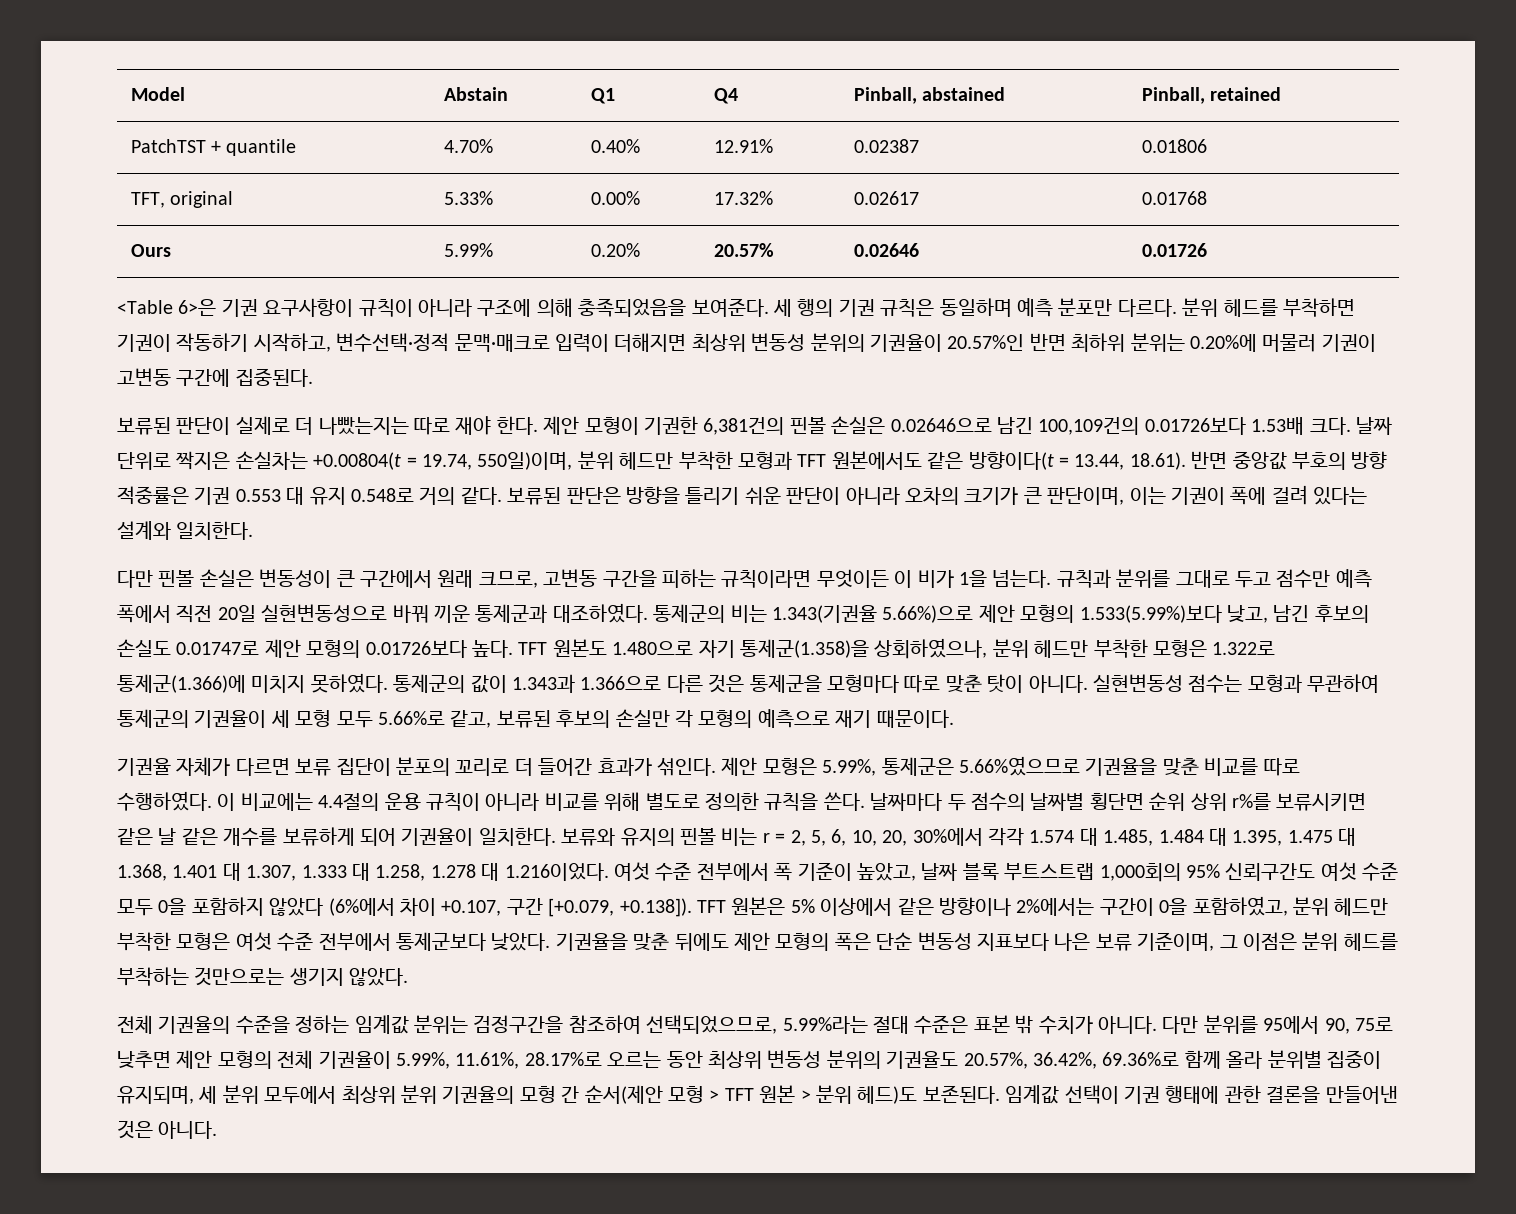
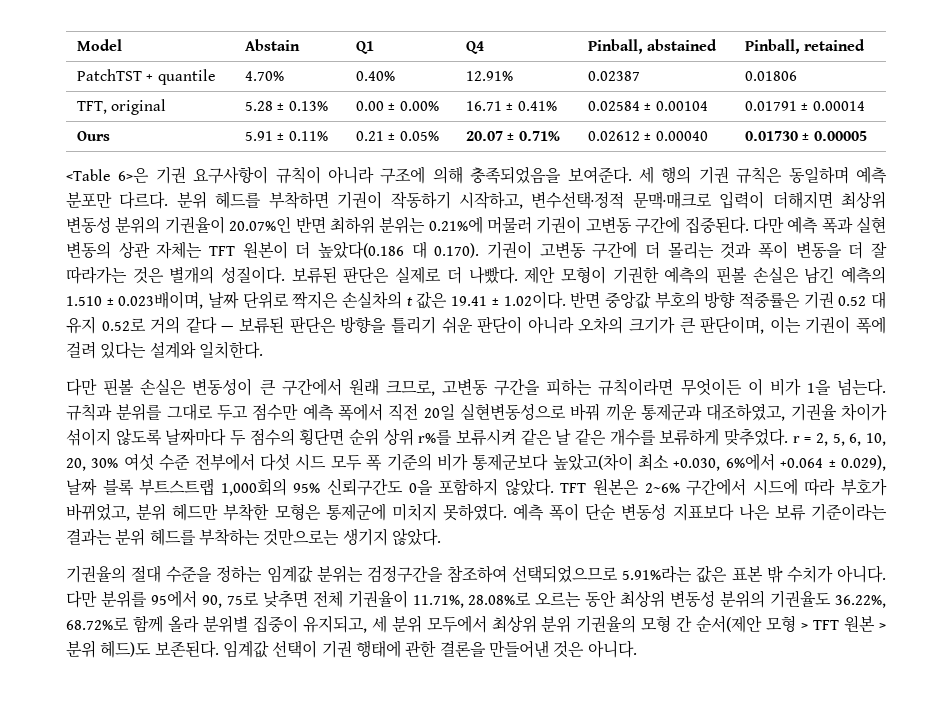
[443,191,493,205] [590,191,640,205] [713,191,773,205] [853,191,919,205] [1141,191,1207,205] [130,244,171,257] [443,243,493,257] [590,243,640,257] [713,243,774,257] [853,243,919,257] [1141,243,1207,257] 5.33% | 0.00% | 17.32% | 0.02617 | 0.01768 // Ours | 5.99% | 0.20% | 20.57% | 0.02646 | 0.01726 -> [245,101,328,111] [356,101,439,111] [466,101,557,111] [588,101,708,111] [745,101,865,111] [77,131,111,141] [245,131,328,141] [356,131,439,141] [466,131,560,141] [588,131,708,141] [745,131,867,141] 5.28 ± 0.13% | 0.00 ± 0.00% | 16.71 ± 0.41% | 0.02584 ± 0.00104 | 0.01791 ± 0.00014 // Ours | 5.91 ± 0.11% | 0.21 ± 0.05% | 20.07 ± 0.71% | 0.02612 ± 0.00040 | 0.01730 ± 0.00005
[947,334,1025,351] 20.57%인 -> [229,216,292,233] 20.07%인
[1190,334,1257,352] 0.20%에 -> [428,216,483,234] 0.21%에
[117,416,538,435] // 보류된 판단이 실제로 더 나빴는지는 따로 재야 한다. -> [752,216,886,234] [66,241,887,259] [66,266,518,284] 다만 예측 폭과 실현 변동의 상관 자체는 TFT 원본이 더 높았다(0.186 대 0.170). 기권이 고변동 구간에 더 몰리는 것과 폭이 변동을 더 잘 따라가는 것은 별개의 성질이다. 보류된 판단은 실제로 더 나빴다.
[703,416,1392,435] [117,451,1186,470] 6,381건의 핀볼 손실은 0.02646으로 남긴 100,109건의 0.01726보다 1.53배 크다. 날짜 단위로 짝지은 손실차는 +0.00804(t = 19.74, 550일)이며, 분위 헤드만 부착한 모형과 TFT 원본에서도 같은 방향이다(t = 13.44, 18.61). -> [664,266,886,284] [66,291,566,309] 예측의 핀볼 손실은 남긴 예측의 1.510 ± 0.023배이며, 날짜 단위로 짝지은 손실차의 t 값은 19.41 ± 1.02이다.
[235,489,281,502] 0.553 -> [838,296,867,306] 0.52
[351,487,502,505] 0.548로 거의 같다. -> [101,316,234,334] 0.52로 거의 같다 —
[552,603,1369,623] [117,638,1276,659] [117,673,1380,693] [117,709,954,728] [117,756,1300,776] [117,791,865,811] 대조하였다. 통제군의 비는 1.343(기권율 5.66%)으로 제안 모형의 1.533(5.99%)보다 낮고, 남긴 후보의 손실도 0.01747로 제안 모형의 0.01726보다 높다. TFT 원본도 1.480으로 자기 통제군(1.358)을 상회하였으나, 분위 헤드만 부착한 모형은 1.322로 통제군(1.366)에 미치지 못하였다. 통제군의 값이 1.343과 1.366으로 다른 것은 통제군을 모형마다 따로 맞춘 탓이 아니다. 실현변동성 점수는 모형과 무관하여 통제군의 기권율이 세 모형 모두 5.66%로 같고, 보류된 후보의 손실만 각 모형의 예측으로 재기 때문이다. // 기권율 자체가 다르면 보류 집단이 분포의 꼬리로 더 들어간 효과가 섞인다. 제안 모형은 5.99%, 통제군은 5.66%였으므로 기권율을 맞춘 비교를 따로 수행하였다. 이 비교에는 4.4절의 운용 규칙이 아니라 비교를 위해 별도로 정의한 규칙을 쓴다. -> [706,403,888,421] [66,428,162,446] 대조하였고, 기권율 차이가 섞이지 않도록
[1030,793,1085,811] 날짜별 -> (295, 437) none
[1276,793,1367,811] 보류시키면 -> [456,428,516,446] 보류시켜
[360,827,758,846] 되어 기권율이 일치한다. 보류와 유지의 핀볼 비는 -> [723,428,788,446] 맞추었다.
[912,828,1357,846] [117,862,916,881] 30%에서 각각 1.574 대 1.485, 1.484 대 1.395, 1.475 대 1.368, 1.401 대 1.307, 1.333 대 1.258, 1.278 대 1.216이었다. 여섯 수준 전부에서 폭 기준이 높았고, -> [91,453,887,471] 30% 여섯 수준 전부에서 다섯 시드 모두 폭 기준의 비가 통제군보다 높았고(차이 최소 +0.030, 6%에서 +0.064 ± 0.029),
[1320,862,1399,881] [117,896,1389,917] [117,932,871,951] 여섯 수준 모두 0을 포함하지 않았다 (6%에서 차이 +0.107, 구간 [+0.079, +0.138]). TFT 원본은 5% 이상에서 같은 방향이나 2%에서는 구간이 0을 포함하였고, 분위 헤드만 부착한 모형은 여섯 수준 전부에서 통제군보다 낮았다. 기권율을 맞춘 뒤에도 제안 모형의 폭은 -> [408,478,888,496] [66,503,580,521] 0을 포함하지 않았다. TFT 원본은 2~6% 구간에서 시드에 따라 부호가 바뀌었고, 분위 헤드만 부착한 모형은 통제군에 미치지 못하였다. 예측 폭이
[1137,932,1297,951] 기준이며, 그 이점은 -> [811,503,887,521] [66,528,112,546] 기준이라는 결과는
[117,1015,231,1034] 전체 기권율의 -> [66,565,162,583] 기권율의 절대
[646,1015,969,1034] 선택되었으므로, 5.99%라는 절대 수준은 -> [512,565,728,583] 선택되었으므로 5.91%라는 값은
[176,1050,602,1069] 제안 모형의 전체 기권율이 5.99%, 11.61%, 28.17%로 -> [312,590,532,608] 전체 기권율이 11.71%, 28.08%로
[963,1052,1180,1069] 20.57%, 36.42%, 69.36%로 -> [835,595,886,608] [66,617,129,631] 36.22%, 68.72%로
[117,1086,194,1104] 유지되며, -> [302,615,367,633] 유지되고,

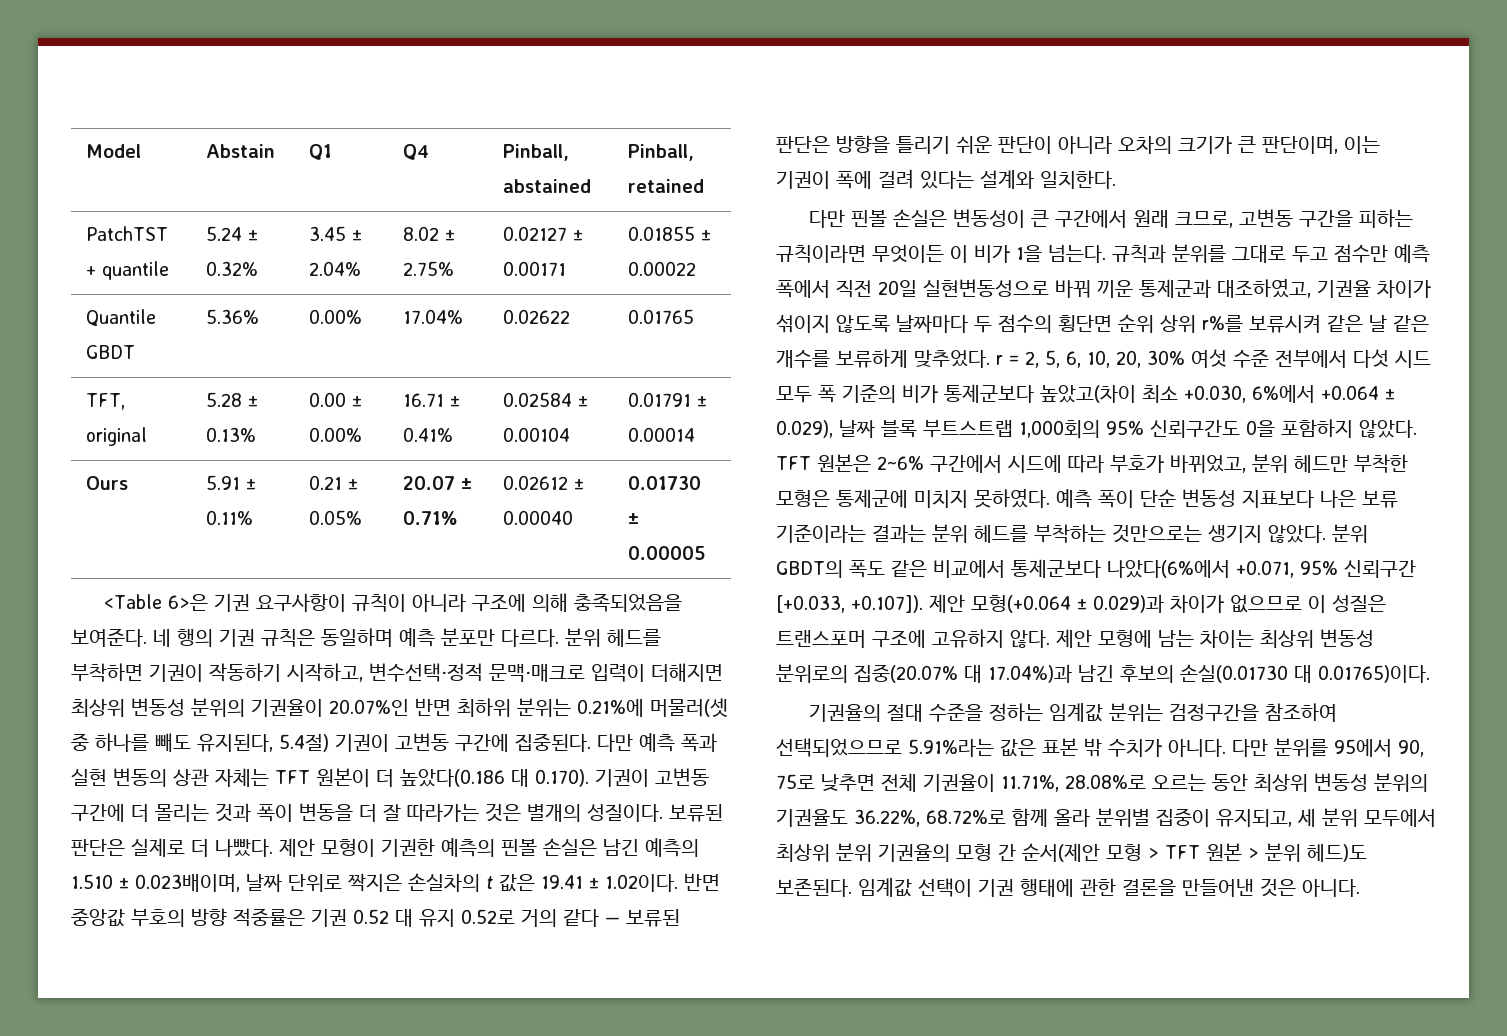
[245,71,285,81] [356,71,396,81] [466,71,514,81] [588,71,641,81] [745,71,798,81] 4.70% | 0.40% | 12.91% | 0.02387 | 0.01806 -> [206,226,259,241] [206,261,259,276] [309,226,363,241] [309,261,362,276] [403,226,456,241] [403,261,455,276] [503,226,584,241] [503,261,567,276] [628,226,712,241] [628,261,697,276] [86,309,157,326] [86,345,136,359] [206,309,260,324] [309,309,363,324] [403,309,464,324] [503,309,571,324] [628,309,695,324] 5.24 ± 0.32% | 3.45 ± 2.04% | 8.02 ± 2.75% | 0.02127 ± 0.00171 | 0.01855 ± 0.00022 // Quantile GBDT | 5.36% | 0.00% | 17.04% | 0.02622 | 0.01765
[638,166,654,184] 세 -> [153,629,171,647] 네
[487,216,532,234] 머물러 -> [650,698,728,717] [71,733,329,752] 머물러(셋 중 하나를 빼도 유지된다, 5.4절)
(441, 537) none -> [1332,524,1368,543] [776,559,1416,578] [776,594,1386,613] [776,629,1374,648] [776,664,1430,683] 분위 GBDT의 폭도 같은 비교에서 통제군보다 나았다(6%에서 +0.071, 95% 신뢰구간 [+0.033, +0.107]). 제안 모형(+0.064 ± 0.029)과 차이가 없으므로 이 성질은 트랜스포머 구조에 고유하지 않다. 제안 모형에 남는 차이는 최상위 변동성 분위로의 집중(20.07% 대 17.04%)과 남긴 후보의 손실(0.01730 대 0.01765)이다.

